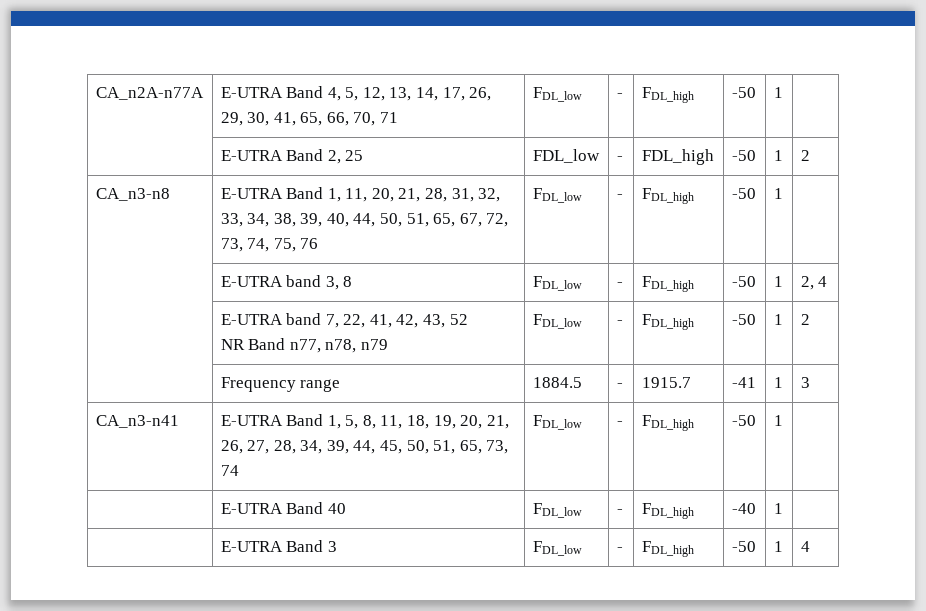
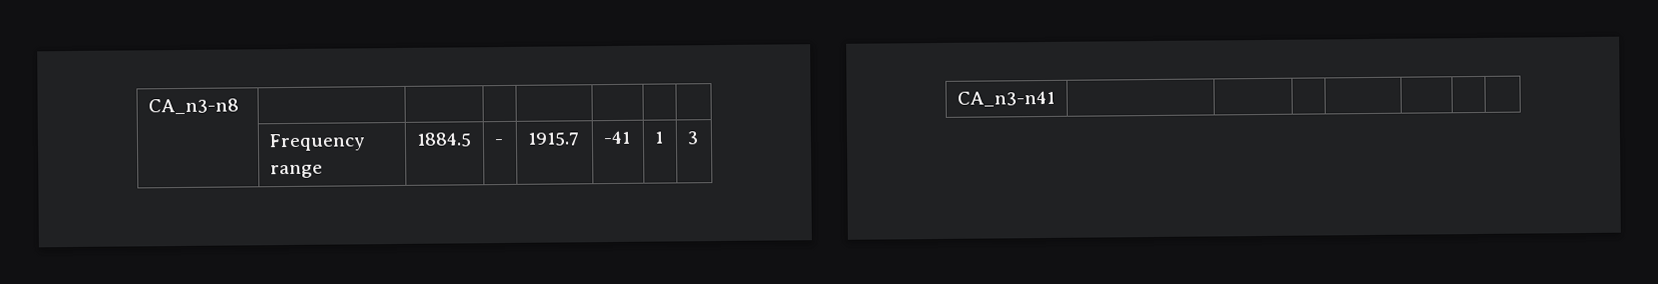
[95,87,204,100] [220,86,492,101] [220,112,399,126] [532,87,582,102] [616,93,623,98] [641,87,694,103] [731,87,756,98] [773,87,783,98] [220,149,364,164] [532,149,600,163] [616,156,623,161] [641,149,714,165] [731,150,756,161] [773,150,783,161] [800,150,810,161] [95,188,170,201] [220,187,501,202] [220,213,509,227] [220,238,319,252] [532,188,582,203] [616,194,623,199] [641,188,694,204] [731,188,756,199] [773,188,783,199] [220,275,353,290] [532,276,582,291] [616,282,623,287] [641,276,694,292] [731,276,756,287] [773,276,783,287] [800,276,828,290] [220,313,468,328] [220,338,388,353] [532,314,582,329] [616,320,623,325] [641,314,694,330] [731,314,756,325] [773,314,783,325] [800,314,810,325] CA_n2A-n77A | E-UTRA Band 4, 5, 12, 13, 14, 17, 26, 29, 30, 41, 65, 66, 70, 71 | FDL_low | - | FDL_high | -50 | 1 | // | E-UTRA Band 2, 25 | FDL_low | - | FDL_high | -50 | 1 | 2 // CA_n3-n8 | E-UTRA Band 1, 11, 20, 21, 28, 31, 32, 33, 34, 38, 39, 40, 44, 50, 51, 65, 67, 72, 73, 74, 75, 76 | FDL_low | - | FDL_high | -50 | 1 | // | E-UTRA band 3, 8 | FDL_low | - | FDL_high | -50 | 1 | 2, 4 // | E-UTRA band 7, 22, 41, 42, 43, 52 // NR Band n77, n78, n79 | FDL_low | - | FDL_high | -50 | 1 | 2 -> [147,98,239,115] CA_n3-n8 | | | | | | |
[220,414,509,429] [220,440,509,454] [220,465,239,476] [532,415,582,430] [616,421,623,426] [641,415,694,431] [731,415,756,426] [773,415,783,426] [220,502,346,514] [532,503,582,518] [616,509,623,514] [641,503,694,519] [731,503,756,514] [773,503,783,514] [220,540,337,552] [532,541,582,556] [616,547,623,552] [641,541,694,557] [731,541,756,552] [773,541,783,552] [800,541,810,552] E-UTRA Band 1, 5, 8, 11, 18, 19, 20, 21, 26, 27, 28, 34, 39, 44, 45, 50, 51, 65, 73, 74 | FDL_low | - | FDL_high | -50 | 1 | // | E-UTRA Band 40 | FDL_low | - | FDL_high | -40 | 1 | // | E-UTRA Band 3 | FDL_low | - | FDL_high | -50 | 1 | 4 -> (1055, 98) | | | | | |

